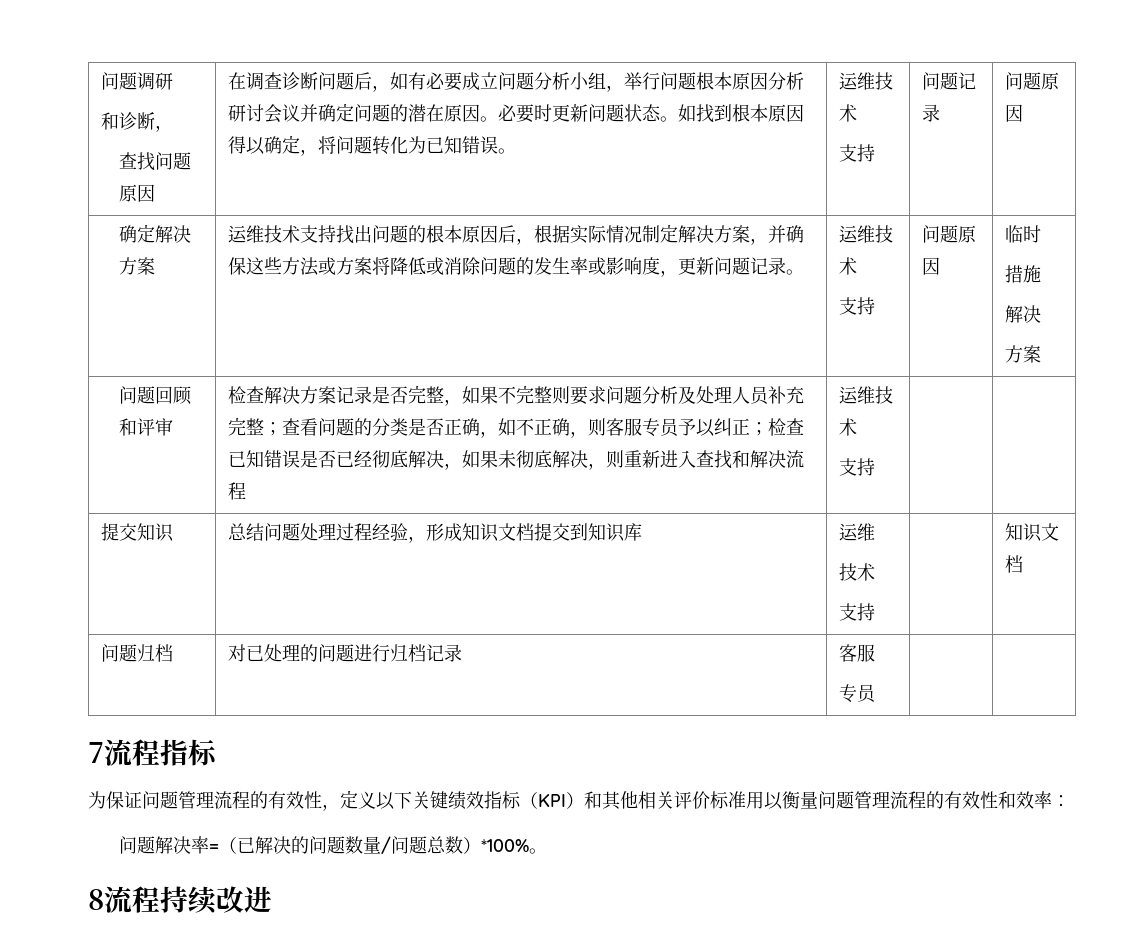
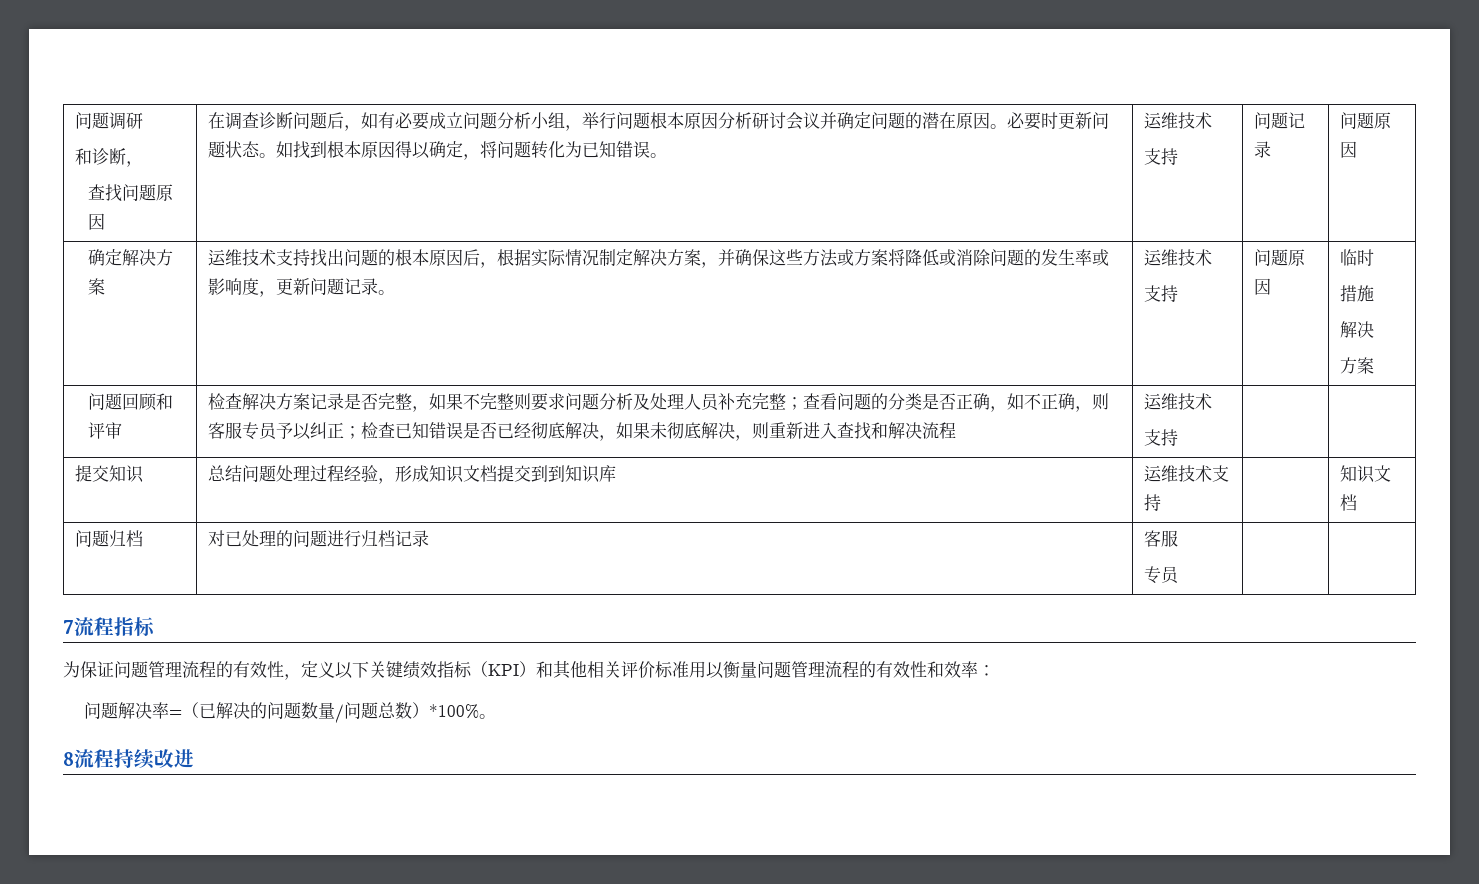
(588, 532) none -> [548,465,566,482] 到
[838,563,875,581] // 技术 // -> [1178,465,1213,482] 技术

